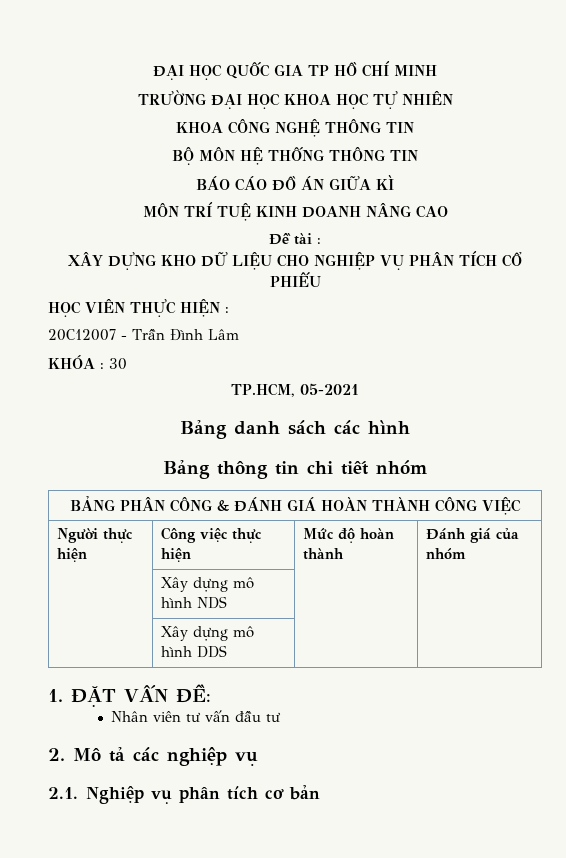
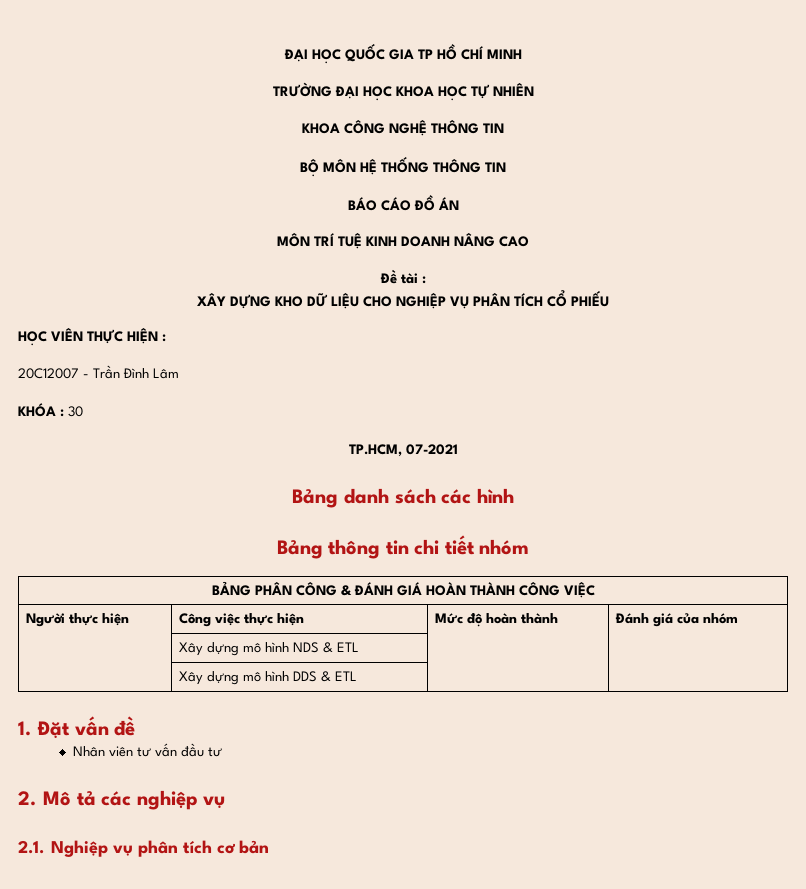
[329,175,394,190] GIỮA KÌ -> (459, 203) none
[299,383,359,395] 05-2021 -> [405,444,458,455] 07-2021
(227, 602) none -> [322,642,359,653] & ETL
(227, 651) none -> [320,671,357,682] & ETL
[71,684,212,707] ĐẶT VẤN ĐỀ: -> [37,716,136,739] Đặt vấn đề

